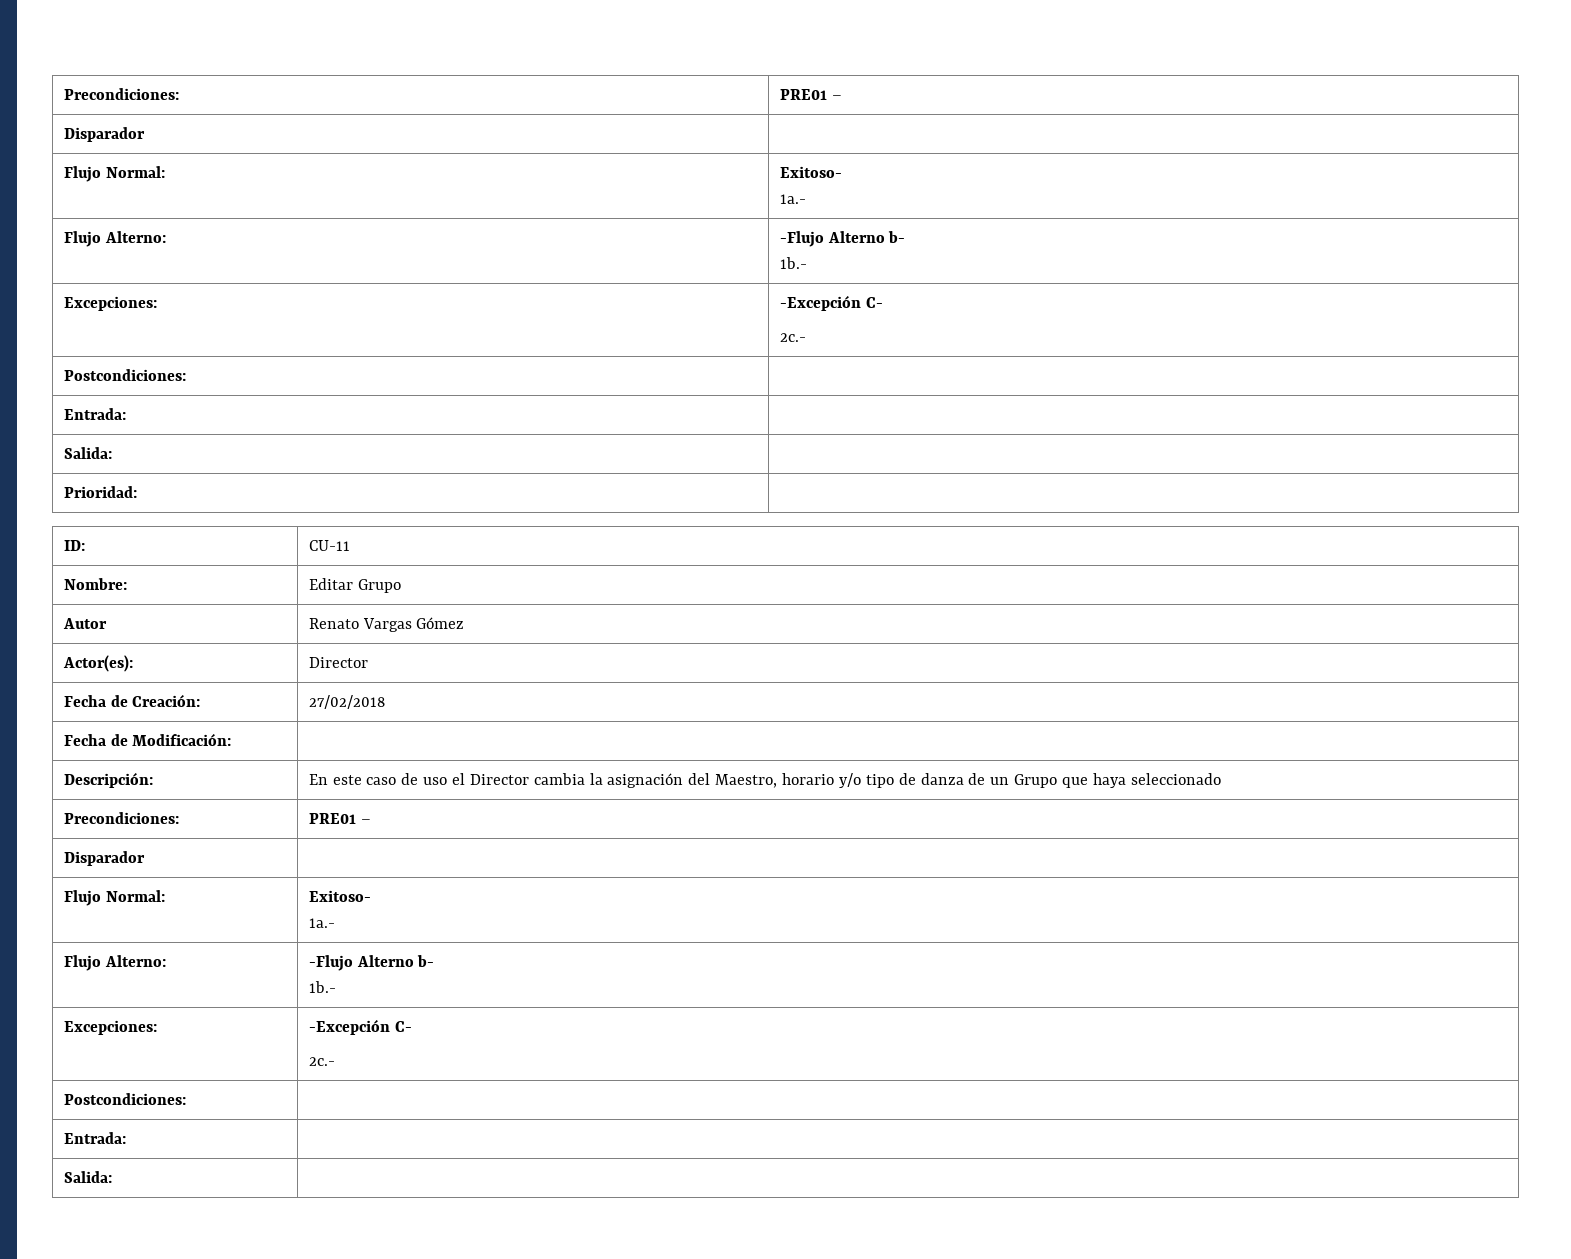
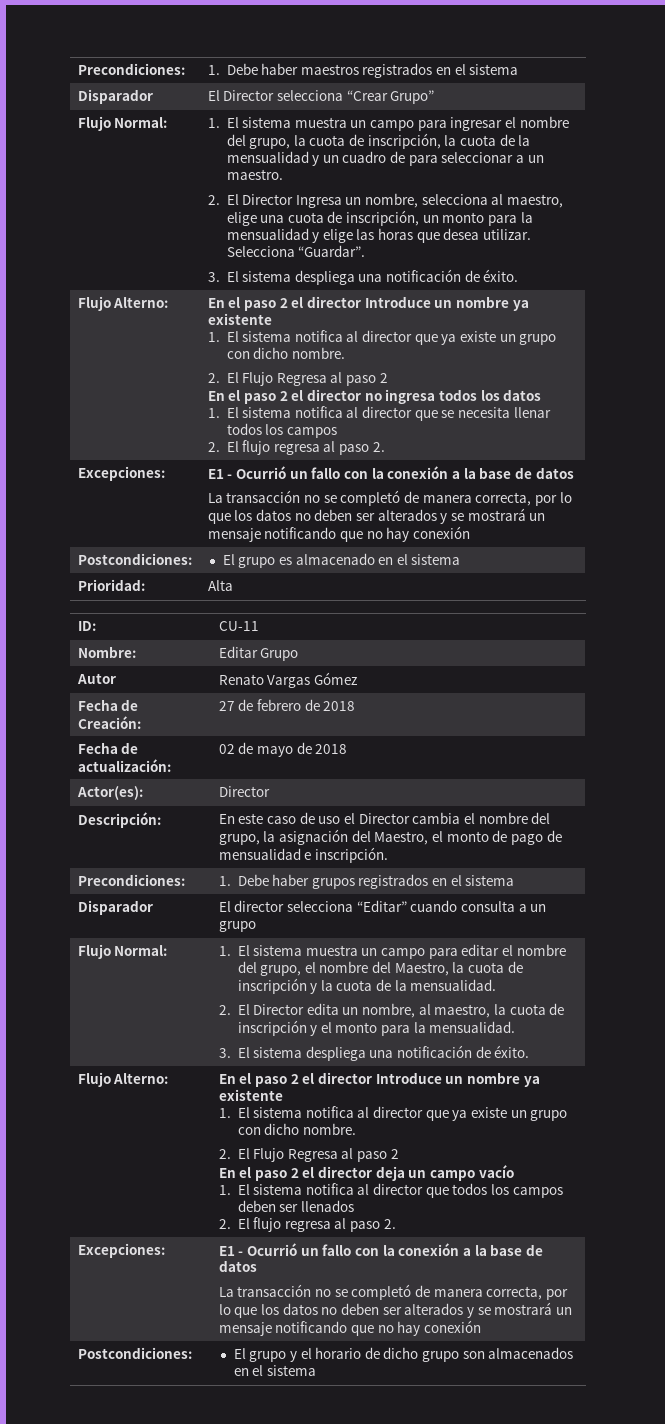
[63,88,179,100] [779,89,842,100] [63,127,145,142] [63,166,165,182] [779,166,842,178] [779,194,806,204] [63,231,166,247] [779,231,906,247] [779,257,807,269] [63,296,157,311] [779,295,883,311] [779,333,806,342] [63,369,186,381] [63,408,126,420] [63,447,112,459] Precondiciones: | PRE01 – // Disparador | // Flujo Normal: | Exitoso- // 1a.- // Flujo Alterno: | -Flujo Alterno b- // 1b.- // Excepciones: | -Excepción C- // 2c.- // Postcondiciones: | // Entrada: | // Salida: | -> [77,63,185,75] [207,63,519,78] [77,89,153,104] [207,90,435,104] [77,116,168,131] [207,116,569,131] [226,133,531,149] [226,151,544,166] [226,169,283,180] [207,193,564,208] [226,210,533,226] [226,228,532,243] [226,245,366,257] [207,269,519,285] [77,296,169,311] [207,296,529,311] [207,313,272,325] [207,330,557,345] [226,347,345,359] [207,372,388,386] [207,389,542,404] [207,406,551,421] [226,423,337,438] [207,440,385,455] [77,466,165,481] [207,466,574,479] [207,490,572,506] [207,508,546,524] [207,526,470,542] [77,553,192,565] [222,553,461,568] Precondiciones: | 1. Debe haber maestros registrados en el sistema // Disparador | El Director selecciona “Crear Grupo” // Flujo Normal: | 1. El sistema muestra un campo para ingresar el nombre del grupo, la cuota de inscripción, la cuota de la mensualidad y un cuadro de para seleccionar a un maestro. // 2. El Director Ingresa un nombre, selecciona al maestro, elige una cuota de inscripción, un monto para la mensualidad y elige las horas que desea utilizar. Selecciona “Guardar”. // 3. El sistema despliega una notificación de éxito. // Flujo Alterno: | En el paso 2 el director Introduce un nombre ya existente // 1. El sistema notifica al director que ya existe un grupo con dicho nombre. // 2. El Flujo Regresa al paso 2 // En el paso 2 el director no ingresa todos los datos // 1. El sistema notifica al director que se necesita llenar todos los campos // 2. El flujo regresa al paso 2. // Excepciones: | E1 - Ocurrió un fallo con la conexión a la base de datos // La transacción no se completó de manera correcta, por lo que los datos no deben ser alterados y se mostrará un mensaje notificando que no hay conexión // Postcondiciones: | El grupo es almacenado en el sistema
(137, 492) none -> [207,580,233,591] Alta
[62,655,133,672] [308,657,368,668] // Actor(es): | Director -> (359, 678) none
[308,695,385,709] [63,733,232,746] 27/02/2018 // Fecha de Modificación: | -> [218,699,356,711] [77,742,139,754] [77,759,171,772] [218,742,348,757] [76,786,143,800] [218,786,270,797] 27 de febrero de 2018 // Fecha de actualización: | 02 de mayo de 2018 // Actor(es): | Director
[589,773,1221,788] [63,812,179,824] [308,813,371,824] [63,851,145,866] [63,890,165,906] [308,890,371,902] [308,918,335,928] [63,955,166,971] [308,955,435,971] [308,981,336,993] [63,1020,157,1035] [308,1019,412,1035] [308,1057,335,1066] [63,1093,186,1105] [63,1132,126,1144] [63,1171,112,1183] la asignación del Maestro, horario y/o tipo de danza de un Grupo que haya seleccionado // Precondiciones: | PRE01 – // Disparador | // Flujo Normal: | Exitoso- // 1a.- // Flujo Alterno: | -Flujo Alterno b- // 1b.- // Excepciones: | -Excepción C- // 2c.- // Postcondiciones: | // Entrada: | // Salida: | -> [463,812,551,824] [218,829,562,845] [218,847,389,863] [77,874,185,886] [218,874,515,889] [77,900,153,915] [218,900,547,912] [218,921,256,932] [77,944,168,959] [218,944,566,959] [237,961,523,976] [237,978,497,994] [218,1003,565,1018] [237,1020,516,1036] [218,1045,530,1061] [77,1072,169,1087] [218,1072,540,1087] [218,1089,283,1101] [218,1106,568,1121] [237,1123,356,1135] [218,1148,399,1162] [218,1165,514,1181] [218,1183,563,1198] [237,1200,354,1212] [218,1217,396,1232] [77,1243,165,1258] [218,1243,543,1256] [218,1260,257,1272] [218,1284,568,1300] [218,1302,572,1318] [218,1320,481,1336] [77,1347,192,1359] [233,1347,574,1362] [233,1365,316,1376] el nombre del grupo, la asignación del Maestro, el monto de pago de mensualidad e inscripción. // Precondiciones: | 1. Debe haber grupos registrados en el sistema // Disparador | El director selecciona “Editar” cuando consulta a un grupo // Flujo Normal: | 1. El sistema muestra un campo para editar el nombre del grupo, el nombre del Maestro, la cuota de inscripción y la cuota de la mensualidad. // 2. El Director edita un nombre, al maestro, la cuota de inscripción y el monto para la mensualidad. // 3. El sistema despliega una notificación de éxito. // Flujo Alterno: | En el paso 2 el director Introduce un nombre ya existente // 1. El sistema notifica al director que ya existe un grupo con dicho nombre. // 2. El Flujo Regresa al paso 2 // En el paso 2 el director deja un campo vacío // 1. El sistema notifica al director que todos los campos deben ser llenados // 2. El flujo regresa al paso 2. // Excepciones: | E1 - Ocurrió un fallo con la conexión a la base de datos // La transacción no se completó de manera correcta, por lo que los datos no deben ser alterados y se mostrará un mensaje notificando que no hay conexión // Postcondiciones: | El grupo y el horario de dicho grupo son almacenados en el sistema

